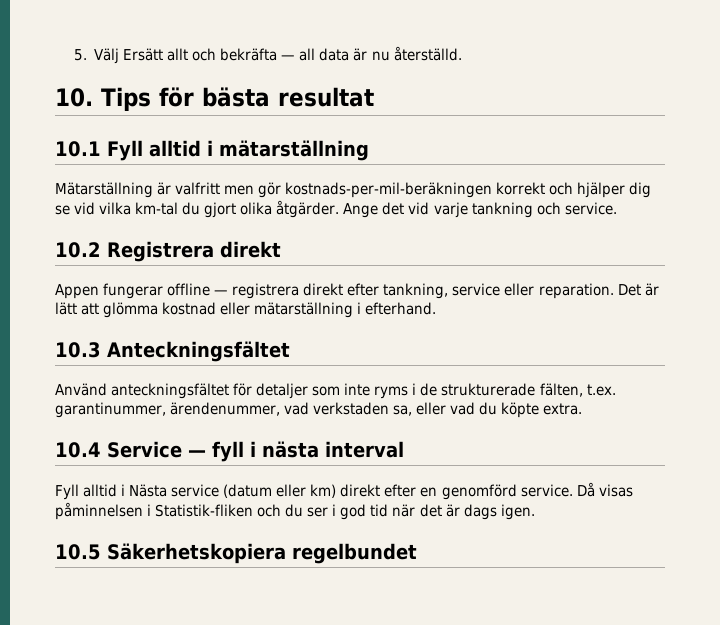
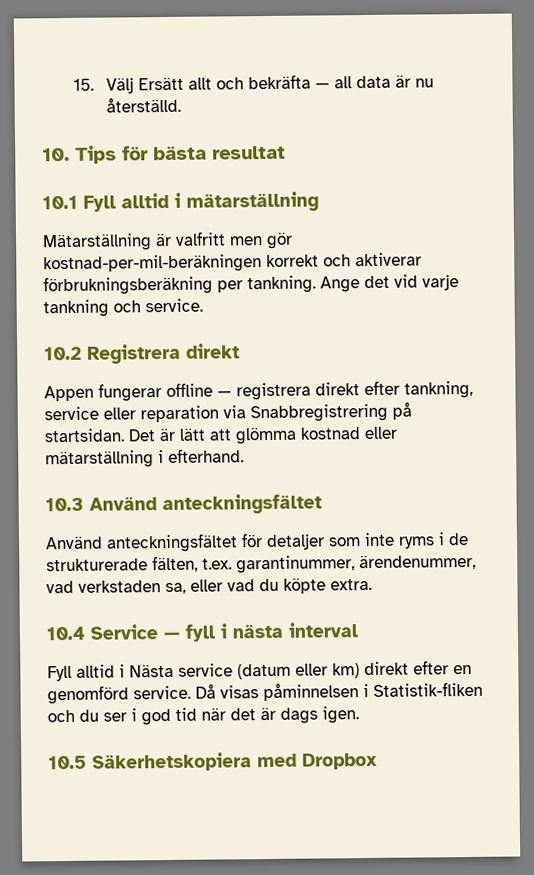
[73,49,87,61] 5. -> [73,78,95,91] 15.
[285,182,493,198] kostnads-per-mil-beräkningen -> [43,254,262,274] kostnad-per-mil-beräkningen
[577,182,652,198] [55,200,340,218] hjälper dig se vid vilka km-tal du gjort olika åtgärder. -> [355,252,422,267] [43,275,316,296] aktiverar förbrukningsberäkning per tankning.
[538,283,614,299] reparation. -> [140,401,412,423] [44,428,125,443] reparation via Snabbregistrering på startsidan.
[107,341,290,362] Anteckningsfältet -> [89,493,322,516] Använd anteckningsfältet
[292,543,417,564] regelbundet -> [257,752,378,770] med Dropbox

